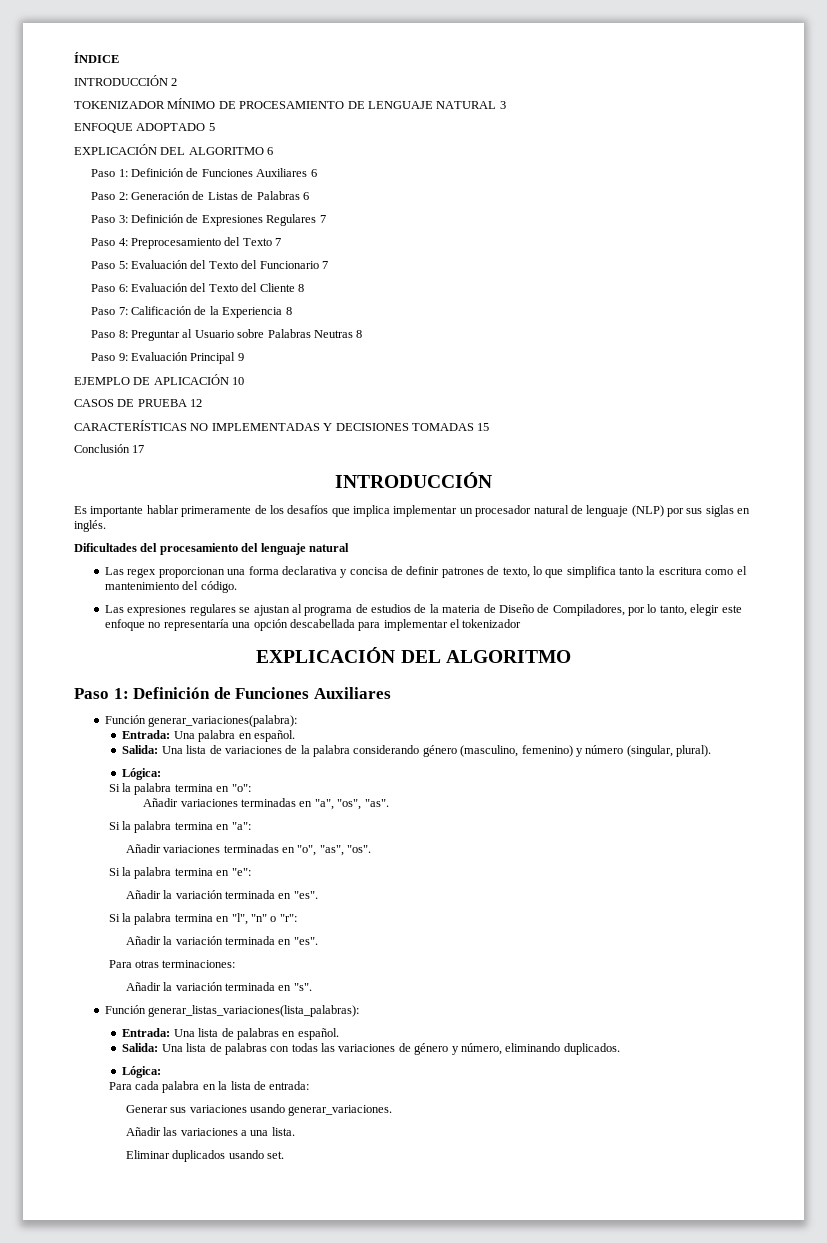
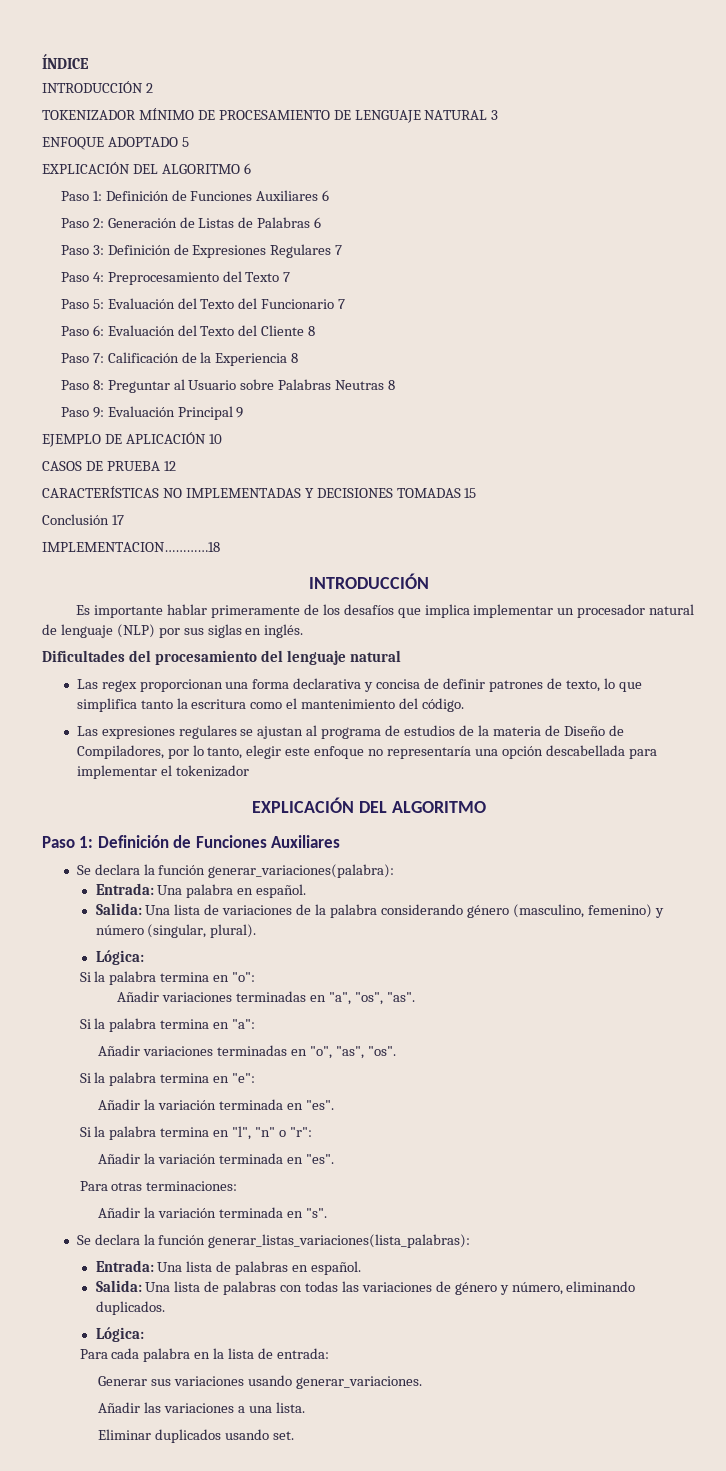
(145, 449) none -> [42,542,220,552] // IMPLEMENTACION…………18
[105,715,147,724] Función -> [76,864,206,875] Se declara la función
[105,1005,147,1014] Función -> [76,1234,206,1245] Se declara la función

